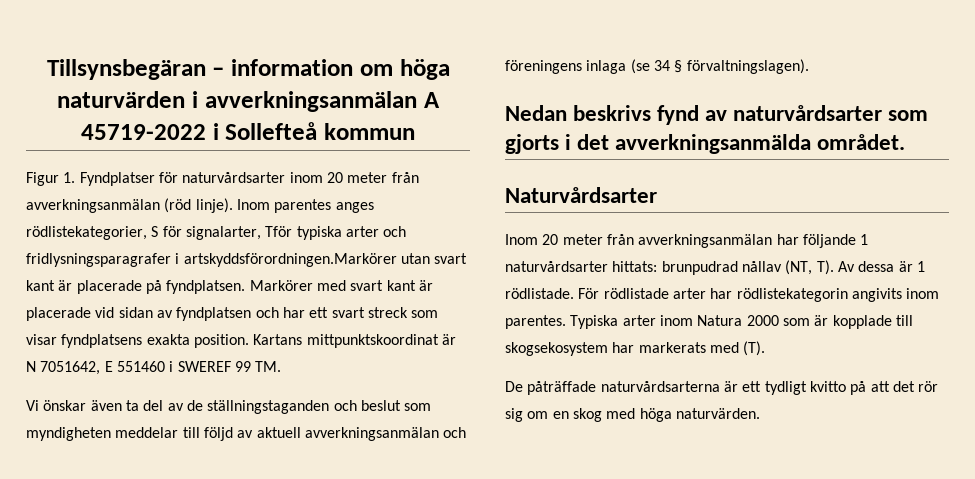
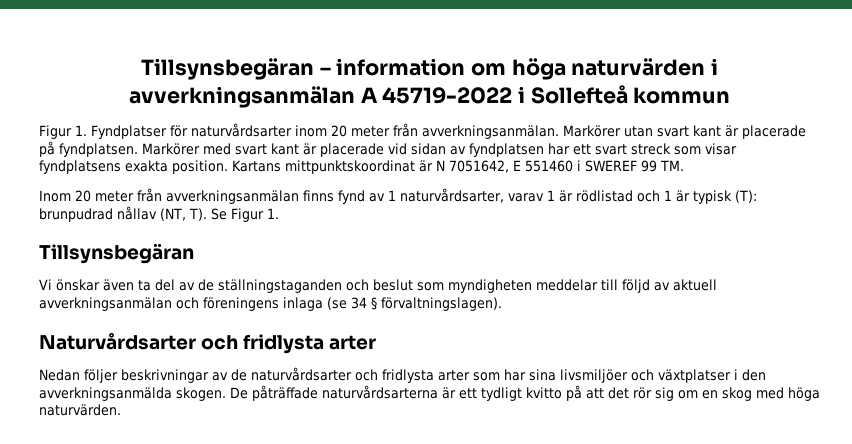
[26,198,374,213] [26,226,407,240] [26,253,397,267] avverkningsanmälan (röd linje). Inom parentes anges rödlistekategorier, S för signalarter, Tför typiska arter och fridlysningsparagrafer i artskyddsförordningen.Markörer -> [421,125,621,139] avverkningsanmälan. Markörer
[255,307,279,318] och -> (544, 150) none
(282, 366) none -> [39,188,757,204] [39,206,279,222] [39,243,194,264] // Inom 20 meter från avverkningsanmälan finns fynd av 1 naturvårdsarter, varav 1 är rödlistad och 1 är typisk (T): brunpudrad nållav (NT, T). Se Figur 1. // Tillsynsbegäran
[505,105,929,125] [505,134,906,154] [505,187,657,203] [505,234,869,248] [505,260,925,275] [505,288,940,302] [505,315,913,329] [505,341,766,356] Nedan beskrivs fynd av naturvårdsarter som gjorts i det avverkningsanmälda området. // Naturvårdsarter // Inom 20 meter från avverkningsanmälan har följande 1 naturvårdsarter hittats: brunpudrad nållav (NT, T). Av dessa är 1 rödlistade. För rödlistade arter har rödlistekategorin angivits inom parentes. Typiska arter inom Natura 2000 som är kopplade till skogsekosystem har markerats med (T). // -> [39,332,377,354] [39,367,766,383] [39,387,226,401] Naturvårdsarter och fridlysta arter // Nedan följer beskrivningar av de naturvårdsarter och fridlysta arter som har sina livsmiljöer och växtplatser i den avverkningsanmälda skogen.

